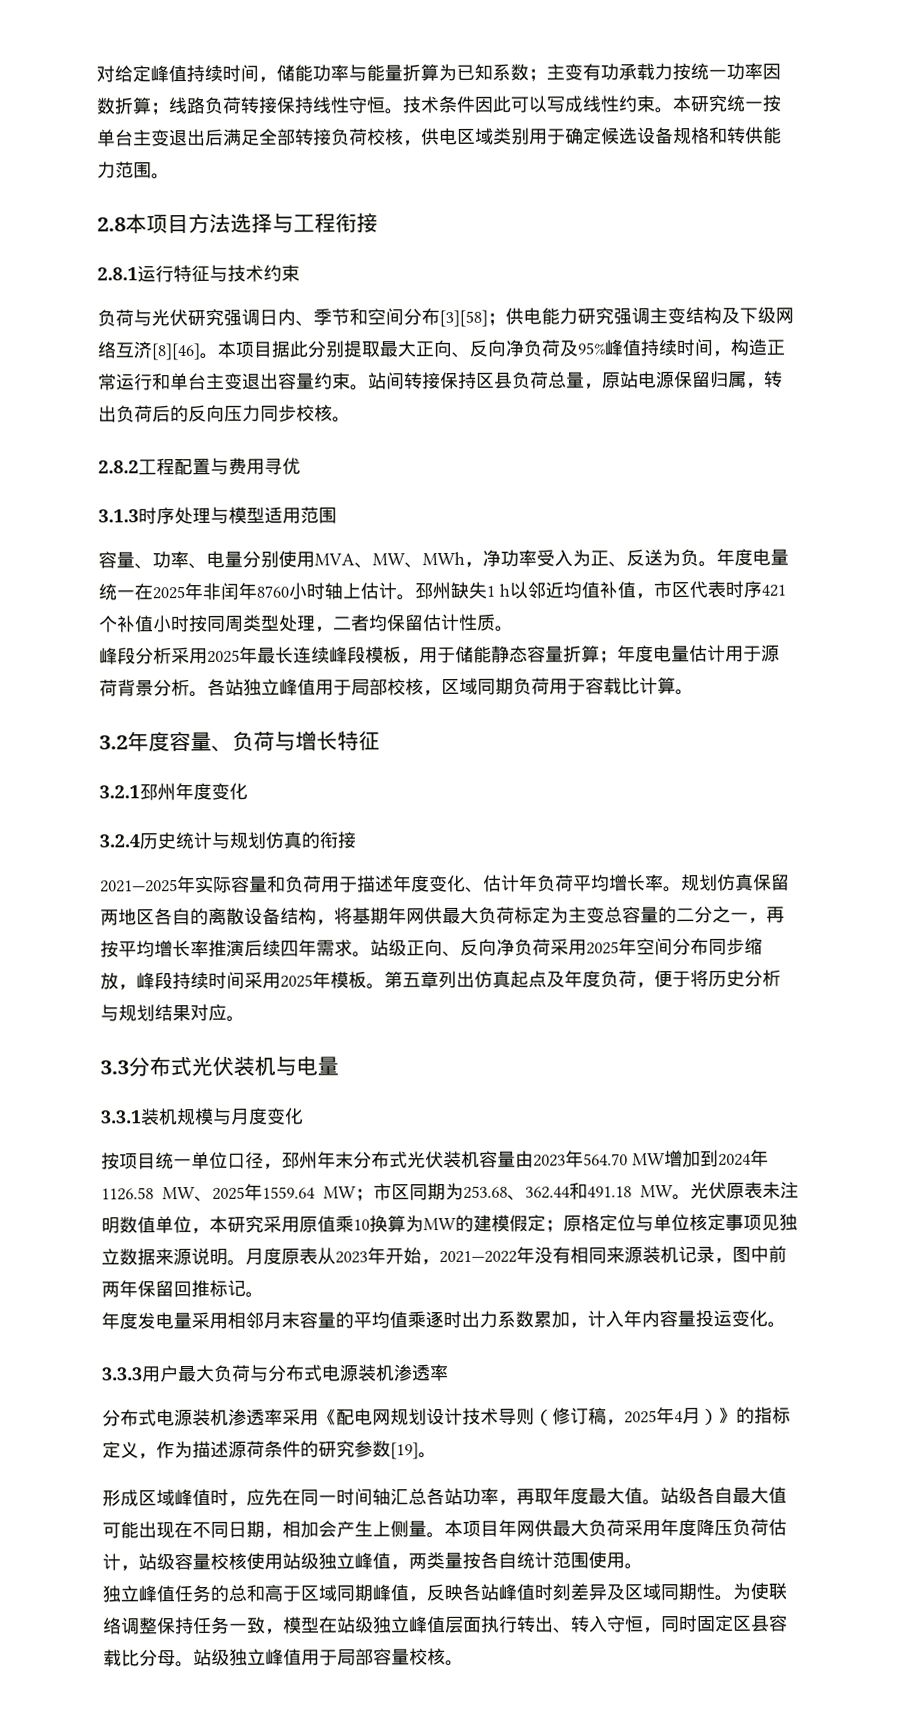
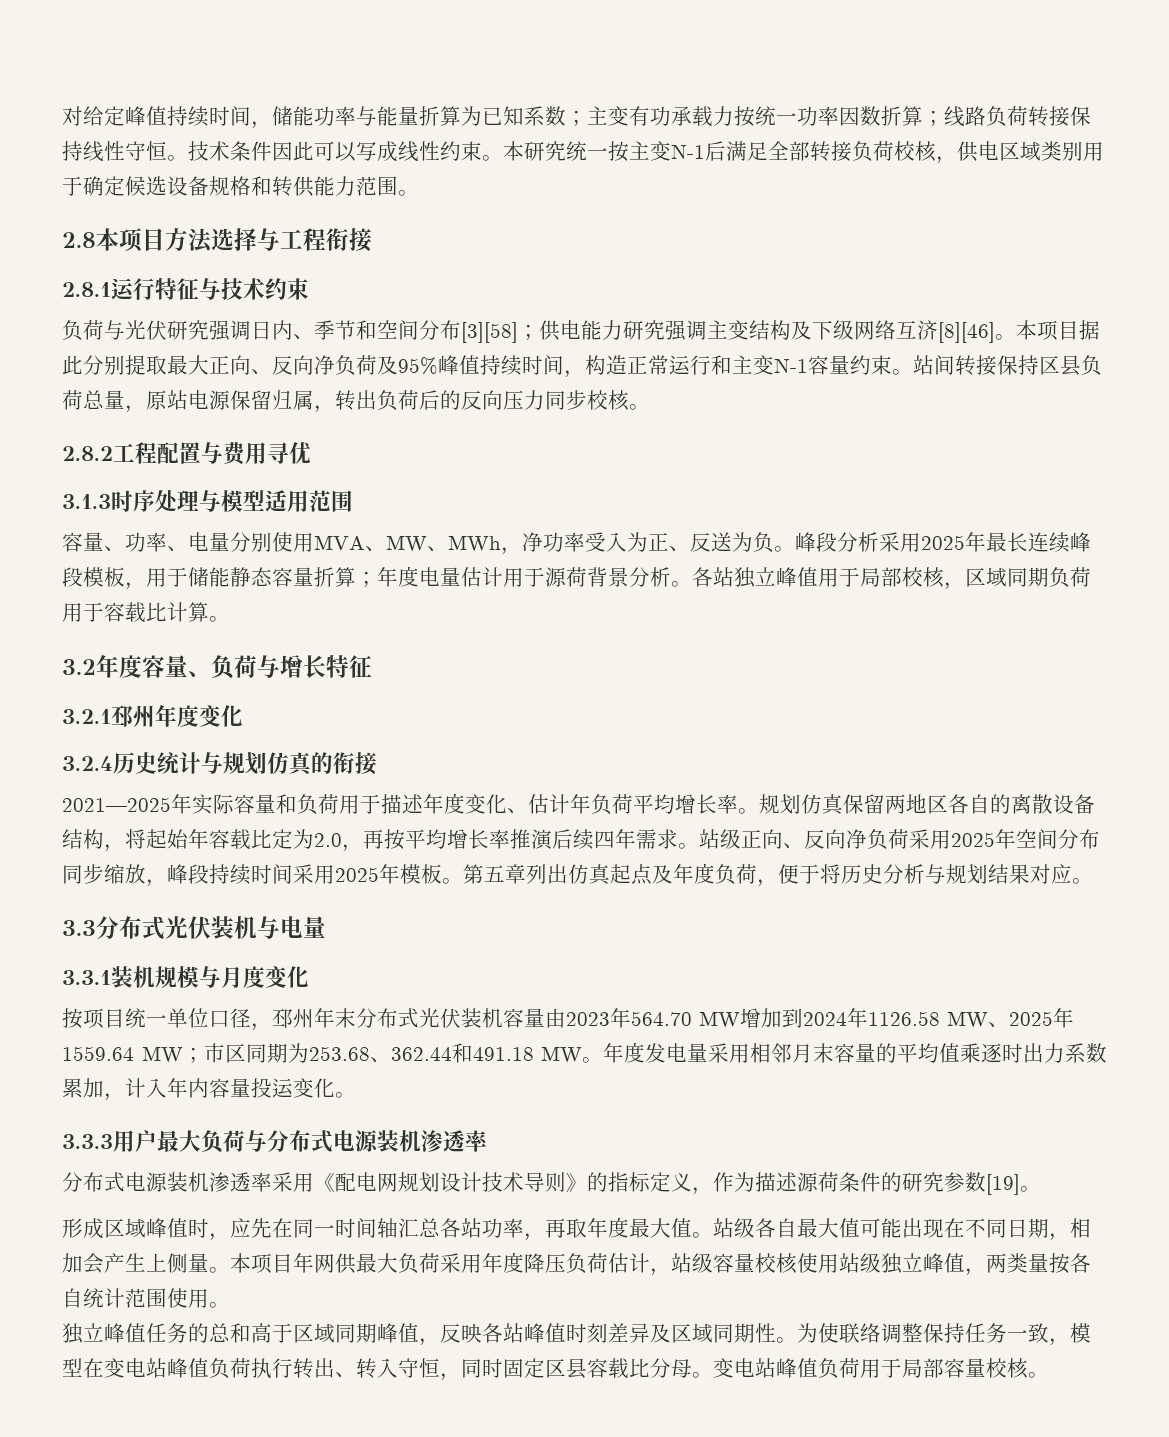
[97,128,206,147] 单台主变退出 -> [629,141,705,161] 主变N-1
[170,372,279,391] 单台主变退出 -> [732,355,808,375] 主变N-1
[716,548,789,566] [98,580,786,601] [98,613,514,633] 年度电量统一在2025年非闰年8760小时轴上估计。邳州缺失1 h以邻近均值补值，市区代表时序421个补值小时按同周类型处理，二者均保留估计性质。 // -> (795, 549) none
[352,905,749,925] 基期年网供最大负荷标定为主变总容量的二分之一 -> [146,829,342,850] 起始年容载比定为2.0
[690,1181,799,1200] [101,1213,798,1235] [101,1245,787,1266] [101,1279,264,1298] 光伏原表未注明数值单位，本研究采用原值乘10换算为MW的建模假定；原格定位与单位核定事项见独立数据来源说明。月度原表从2023年开始，2021—2022年没有相同来源装机记录，图中前两年保留回推标记。 // -> (603, 1060) none
[534,1406,719,1426] （修订稿，2025年4月） -> (566, 1182) none
[337,1615,482,1634] 站级独立峰值层面 -> [104,1358,251,1379] 变电站峰值负荷
[193,1648,302,1667] 站级独立峰值 -> [713,1358,860,1379] 变电站峰值负荷

